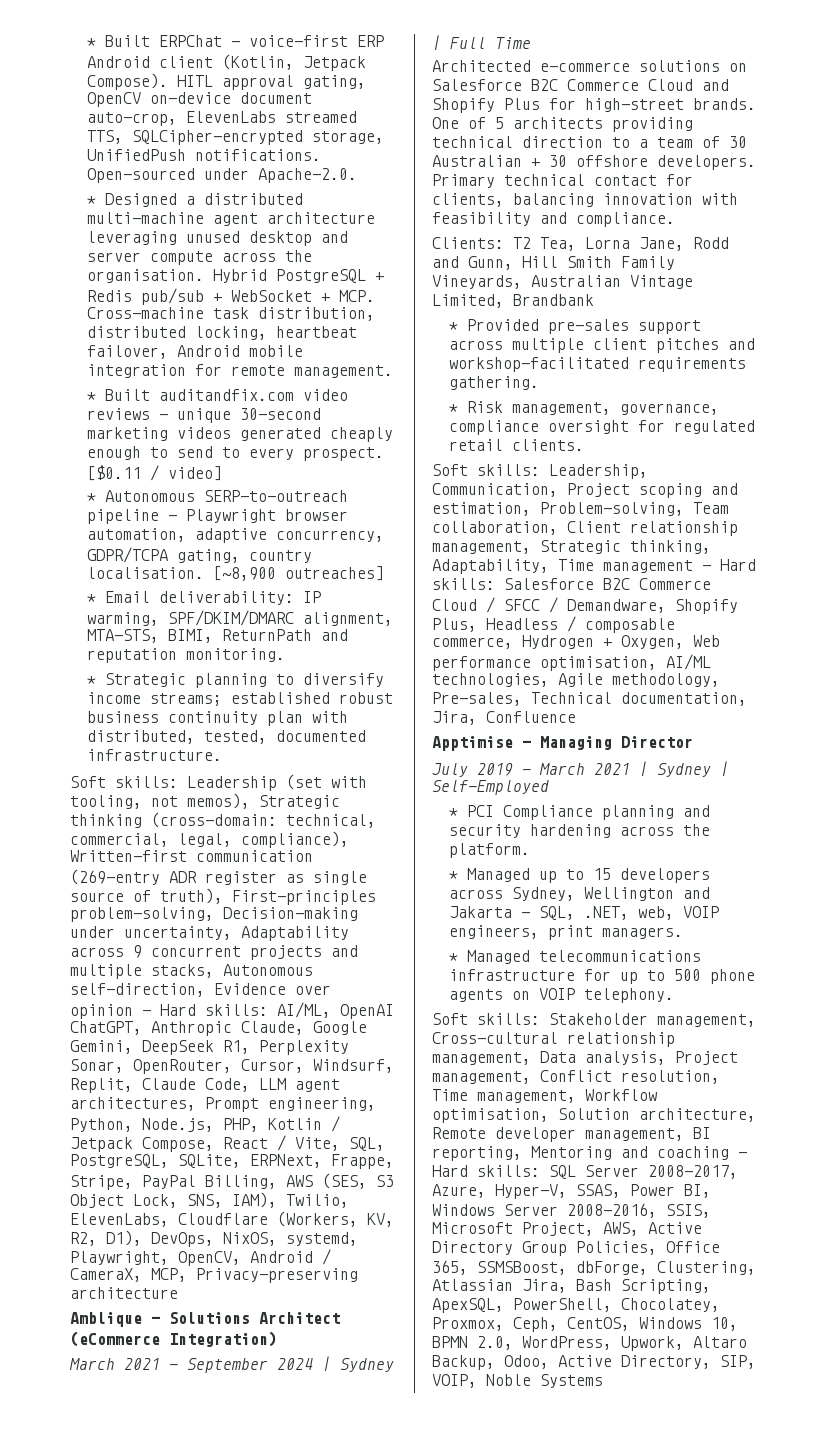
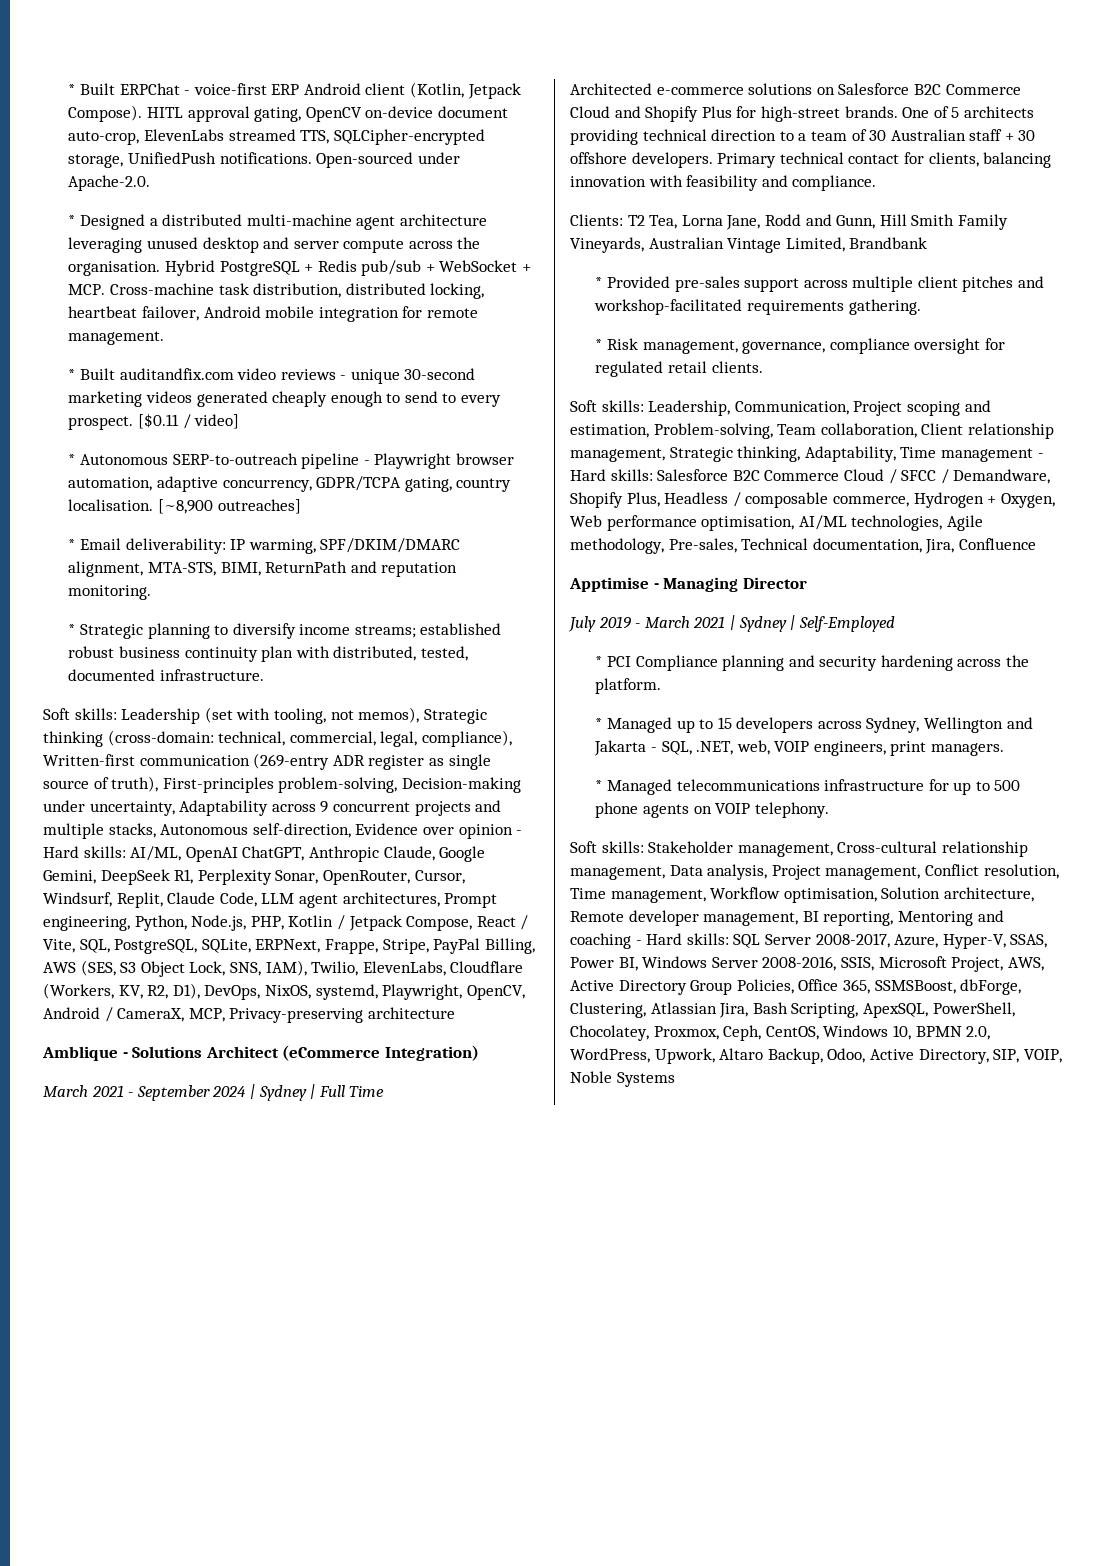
(522, 161) none -> [969,129,1003,141] staff

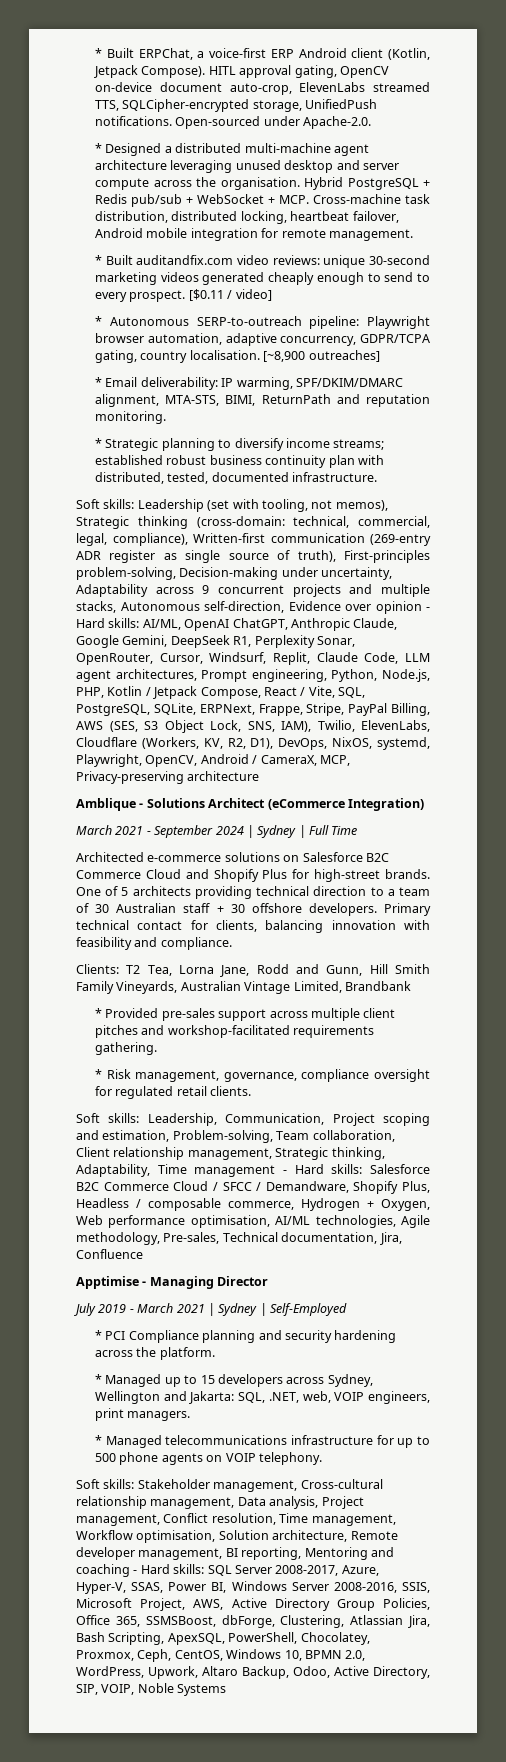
[68,83,191,95] * Built ERPChat - -> [95,48,205,60] * Built ERPChat, a
[280,369,347,380] reviews - -> [272,255,320,265] reviews:
[301,453,370,469] pipeline - -> [309,316,360,329] pipeline:
[594,740,657,756] Jakarta - -> [189,1391,235,1404] Jakarta:

